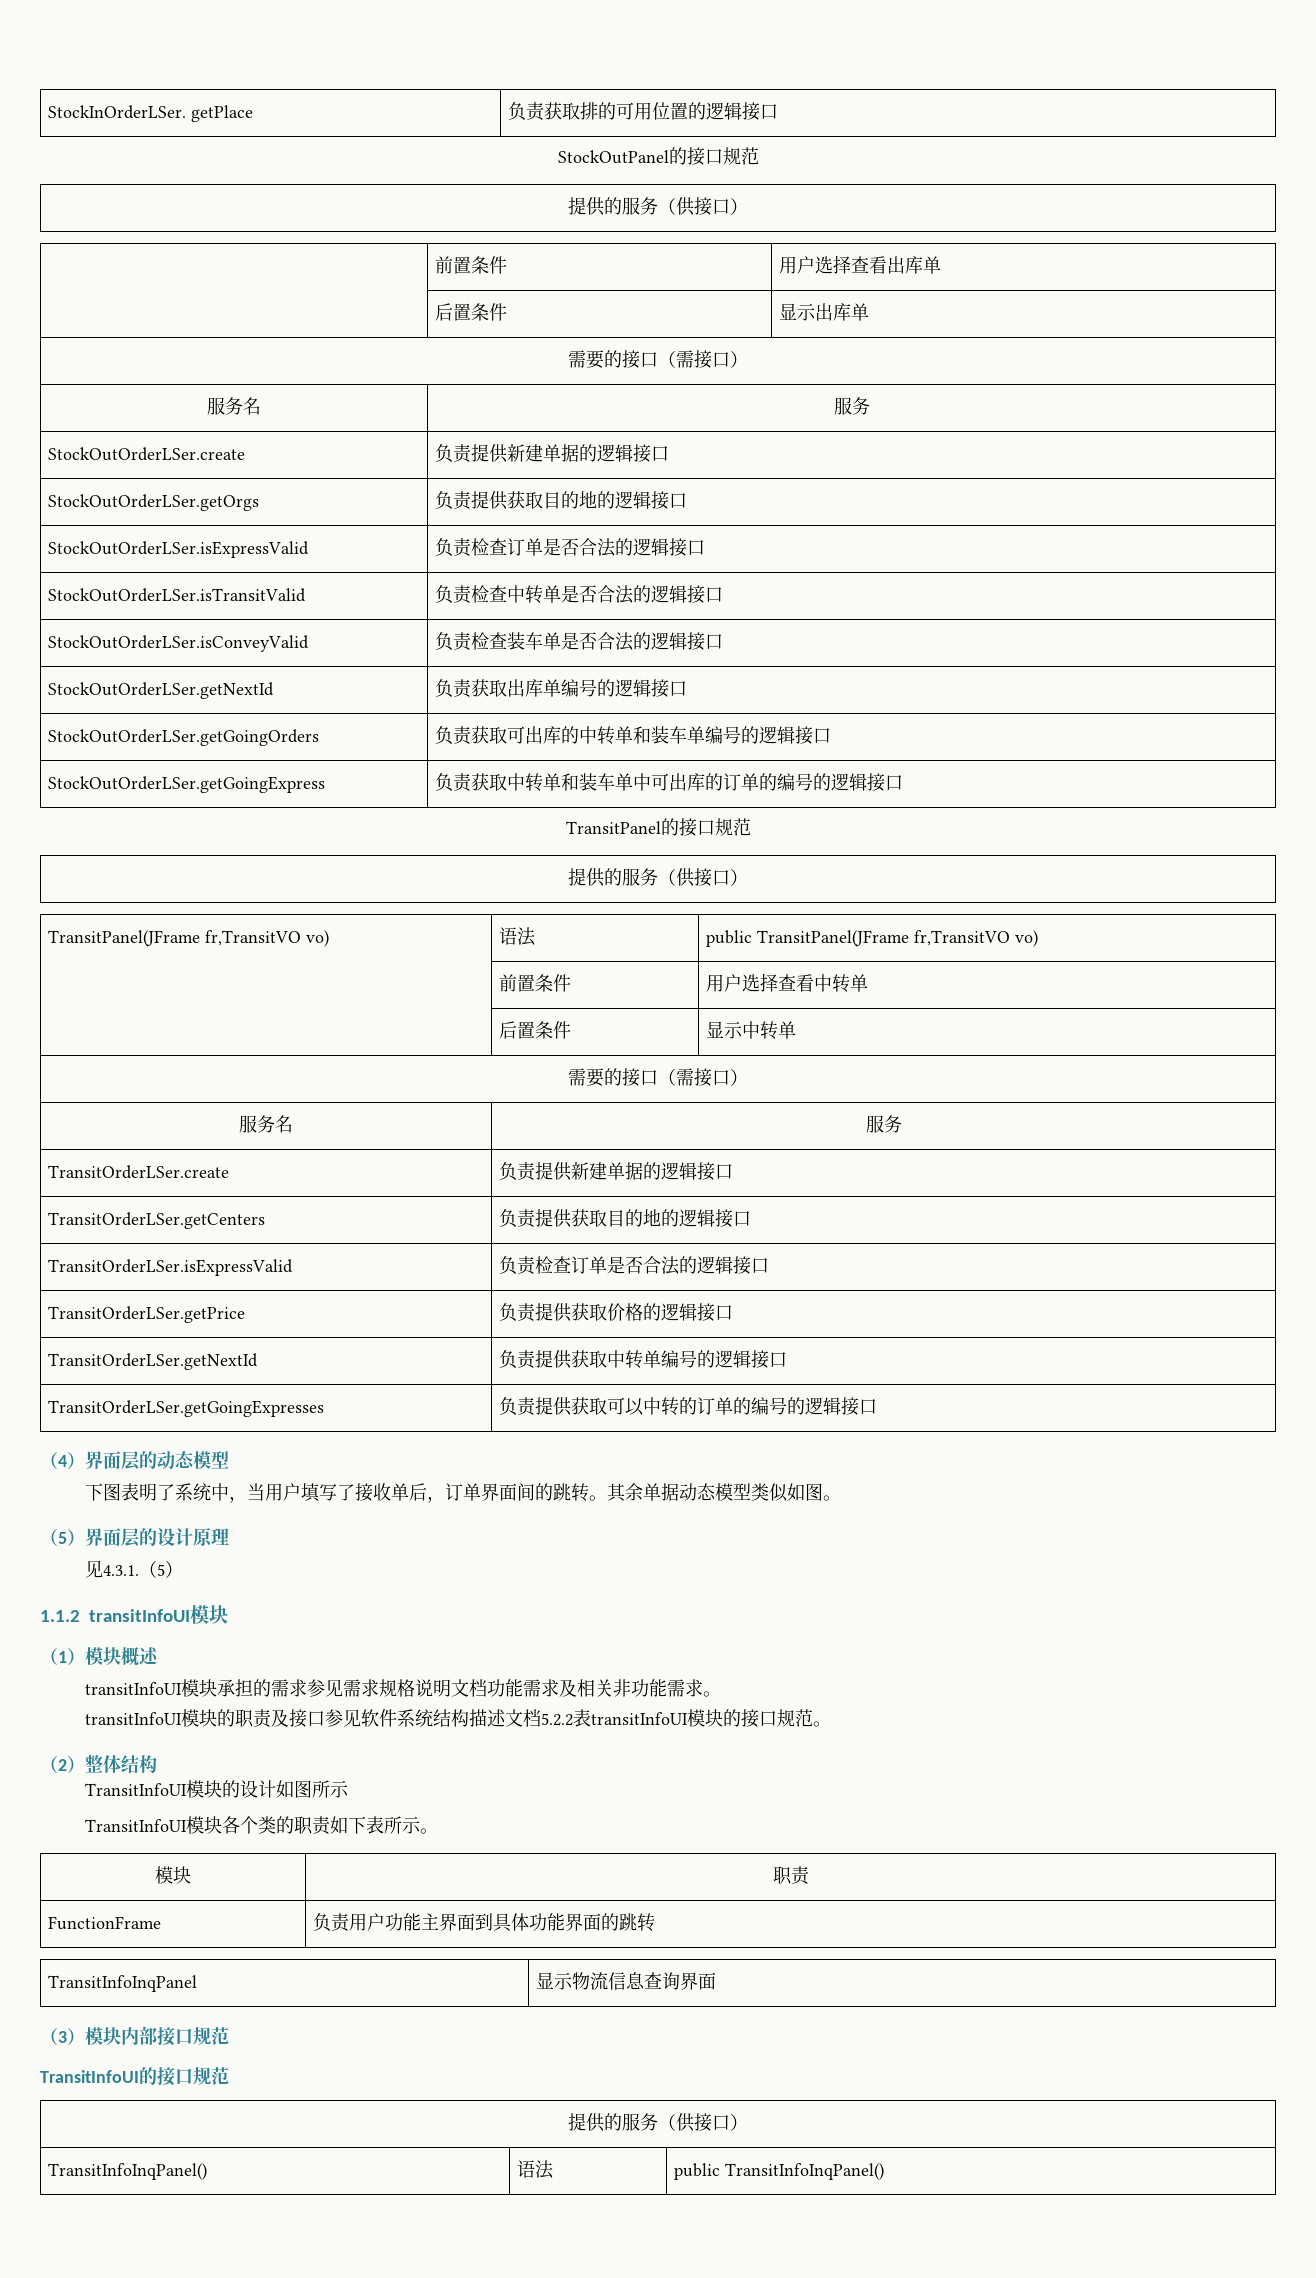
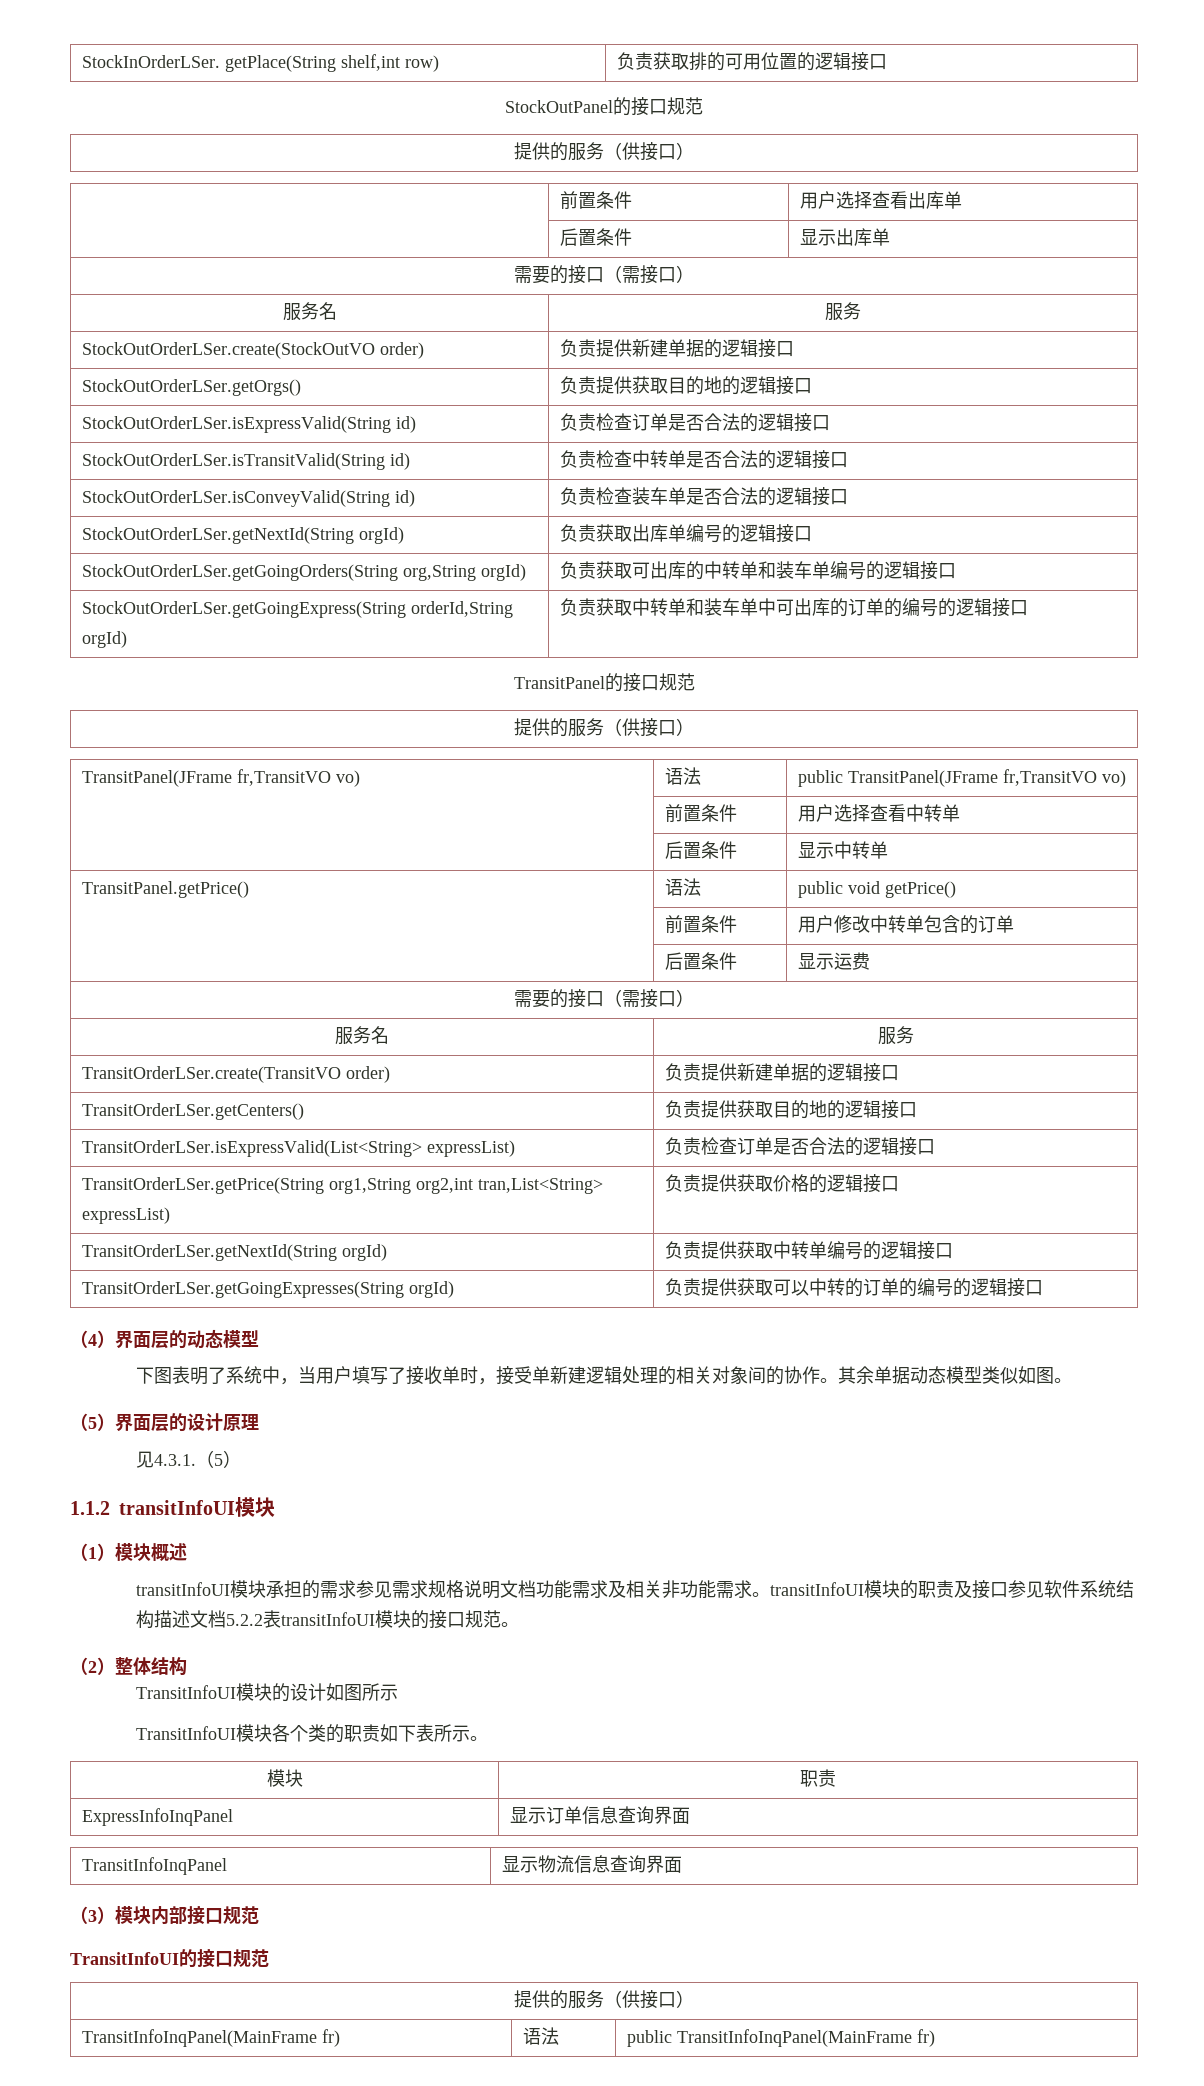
[190,105,253,122] getPlace -> [224,54,439,72] getPlace(String shelf,int row)
[47,447,245,461] [434,444,669,463] [47,494,259,511] [434,491,687,510] [47,541,309,558] [434,538,705,557] [47,588,306,602] StockOutOrderLSer.create | 负责提供新建单据的逻辑接口 // StockOutOrderLSer.getOrgs | 负责提供获取目的地的逻辑接口 // StockOutOrderLSer.isExpressValid | 负责检查订单是否合法的逻辑接口 // StockOutOrderLSer.isTransitValid -> [81,342,424,359] [559,339,794,358] [81,379,301,396] [559,376,812,395] [81,416,416,433] [559,413,830,432] [81,453,410,470] StockOutOrderLSer.create(StockOutVO order) | 负责提供新建单据的逻辑接口 // StockOutOrderLSer.getOrgs() | 负责提供获取目的地的逻辑接口 // StockOutOrderLSer.isExpressValid(String id) | 负责检查订单是否合法的逻辑接口 // StockOutOrderLSer.isTransitValid(String id)
[47,635,309,652] StockOutOrderLSer.isConveyValid -> [81,490,415,507] StockOutOrderLSer.isConveyValid(String id)
[47,682,274,699] StockOutOrderLSer.getNextId -> [81,527,404,544] StockOutOrderLSer.getNextId(String orgId)
[47,729,319,746] StockOutOrderLSer.getGoingOrders -> [81,564,526,581] StockOutOrderLSer.getGoingOrders(String org,String orgId)
[47,776,325,793] StockOutOrderLSer.getGoingExpress -> [81,601,513,618] [81,631,127,648] StockOutOrderLSer.getGoingExpress(String orderId,String orgId)
[568,1068,748,1087] [239,1115,293,1133] [865,1115,902,1133] [47,1165,229,1179] [498,1162,733,1181] [47,1212,265,1229] [498,1209,751,1228] [47,1259,293,1276] [498,1256,769,1275] [47,1306,245,1323] // 需要的接口（需接口） // 服务名 | 服务 // TransitOrderLSer.create | 负责提供新建单据的逻辑接口 // TransitOrderLSer.getCenters | 负责提供获取目的地的逻辑接口 // TransitOrderLSer.isExpressValid | 负责检查订单是否合法的逻辑接口 // TransitOrderLSer.getPrice -> [81,881,249,898] [664,878,701,896] [797,881,956,898] [664,915,737,933] [797,915,1014,934] [664,952,737,970] [797,952,870,970] [514,989,694,1008] [335,1026,389,1045] [877,1026,914,1045] [81,1066,390,1083] [664,1063,899,1082] [81,1103,304,1120] [664,1100,917,1119] [81,1140,515,1157] [664,1137,935,1156] [81,1177,603,1194] [81,1207,170,1224] // TransitPanel.getPrice() | 语法 | public void getPrice() // | 前置条件 | 用户修改中转单包含的订单 // | 后置条件 | 显示运费 // 需要的接口（需接口） // 服务名 | 服务 // TransitOrderLSer.create(TransitVO order) | 负责提供新建单据的逻辑接口 // TransitOrderLSer.getCenters() | 负责提供获取目的地的逻辑接口 // TransitOrderLSer.isExpressValid(List<String> expressList) | 负责检查订单是否合法的逻辑接口 // TransitOrderLSer.getPrice(String org1,String org2,int tran,List<String> expressList)
[47,1353,258,1370] TransitOrderLSer.getNextId -> [81,1244,387,1261] TransitOrderLSer.getNextId(String orgId)
[47,1400,324,1417] TransitOrderLSer.getGoingExpresses -> [81,1281,454,1298] TransitOrderLSer.getGoingExpresses(String orgId)
[408,1483,589,1503] 后，订单界面间的跳转 -> [459,1366,820,1385] 时，接受单新建逻辑处理的相关对象间的协作
(721, 1694) // -> (770, 1594) none
[47,1916,161,1930] [312,1913,655,1932] FunctionFrame | 负责用户功能主界面到具体功能界面的跳转 -> [81,1808,233,1826] [509,1806,690,1824] ExpressInfoInqPanel | 显示订单信息查询界面
[47,2163,207,2180] [516,2160,554,2179] [673,2163,884,2180] TransitInfoInqPanel() | 语法 | public TransitInfoInqPanel() -> [81,2029,340,2047] [522,2027,559,2045] [626,2029,935,2047] TransitInfoInqPanel(MainFrame fr) | 语法 | public TransitInfoInqPanel(MainFrame fr)

